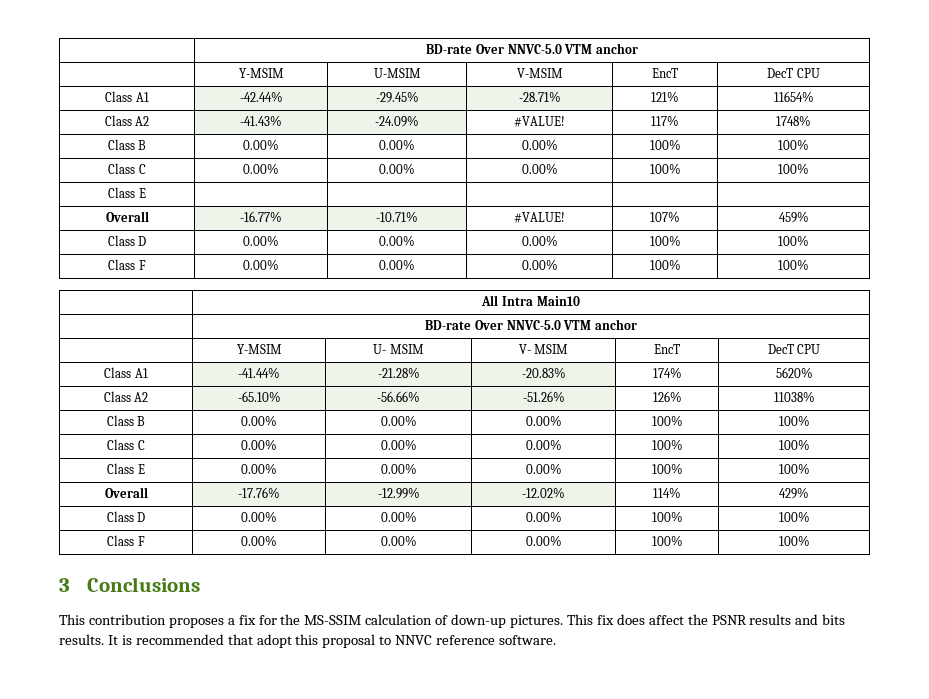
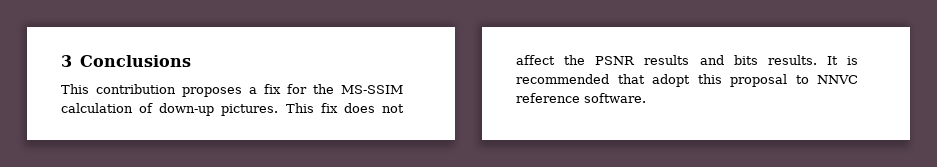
[426,43,638,54] [238,68,284,78] [373,68,421,78] [516,68,563,78] [652,68,678,78] [767,68,820,78] [105,91,149,102] [239,91,283,102] [375,91,419,103] [518,91,561,102] [651,91,679,102] [773,91,814,102] [104,115,150,126] [240,115,282,126] [375,115,419,127] [514,116,565,127] [651,115,679,126] [776,115,811,126] [107,139,147,150] [243,139,279,150] [379,139,415,150] [521,139,558,150] [649,139,681,150] [778,139,809,150] [108,163,146,174] [243,163,279,174] [379,163,415,174] [521,163,558,174] [649,163,681,174] [778,163,809,174] [108,187,146,198] [105,211,149,222] [240,211,282,222] [376,211,418,222] [514,212,565,223] [650,211,680,222] [778,211,809,223] [107,235,147,246] [243,235,279,246] [379,235,415,246] [521,235,558,246] [649,235,681,246] [778,235,809,246] [108,259,146,270] [243,259,279,270] [379,259,415,270] [521,259,558,270] [649,259,681,270] [778,259,809,270] [481,295,580,306] [425,319,637,330] [236,344,282,354] [373,344,424,354] [518,344,569,354] [654,344,680,354] [767,344,821,354] [104,367,148,378] [238,367,280,378] [377,367,420,378] [521,367,566,378] [652,367,682,378] [775,367,813,378] [103,391,149,402] [237,391,281,402] [377,391,420,402] [522,391,565,402] [652,391,682,402] [773,391,815,402] [106,415,146,426] [241,415,277,426] [380,415,417,426] [525,415,562,426] [651,415,683,426] [778,415,810,426] [107,439,145,450] [241,439,277,450] [380,439,417,450] [525,439,562,450] [651,439,683,450] [778,439,810,450] [107,463,145,474] [241,463,277,474] [380,463,417,474] [525,463,562,474] [651,463,683,474] [778,463,810,474] [104,487,148,498] [238,487,280,498] [377,487,420,499] [522,487,565,498] [653,487,681,498] [779,487,809,499] [106,511,146,522] [241,511,277,522] [380,511,417,522] [525,511,562,522] [651,511,683,522] [778,511,810,522] [107,535,145,546] [241,535,277,546] [380,535,417,546] [525,535,562,546] [651,535,683,546] [778,535,810,546] | BD-rate Over NNVC-5.0 VTM anchor // | Y-MSIM | U-MSIM | V-MSIM | EncT | DecT CPU // Class A1 | -42.44% | -29.45% | -28.71% | 121% | 11654% // Class A2 | -41.43% | -24.09% | #VALUE! | 117% | 1748% // Class B | 0.00% | 0.00% | 0.00% | 100% | 100% // Class C | 0.00% | 0.00% | 0.00% | 100% | 100% // Class E | | | | | // Overall | -16.77% | -10.71% | #VALUE! | 107% | 459% // Class D | 0.00% | 0.00% | 0.00% | 100% | 100% // Class F | 0.00% | 0.00% | 0.00% | 100% | 100% // | All Intra Main10 // | BD-rate Over NNVC-5.0 VTM anchor // | Y-MSIM | U- MSIM | V- MSIM | EncT | DecT CPU // Class A1 | -41.44% | -21.28% | -20.83% | 174% | 5620% // Class A2 | -65.10% | -56.66% | -51.26% | 126% | 11038% // Class B | 0.00% | 0.00% | 0.00% | 100% | 100% // Class C | 0.00% | 0.00% | 0.00% | 100% | 100% // Class E | 0.00% | 0.00% | 0.00% | 100% | 100% // Overall | -17.76% | -12.99% | -12.02% | 114% | 429% // Class D | 0.00% | 0.00% | 0.00% | 100% | 100% // Class F | 0.00% | 0.00% | 0.00% | 100% | 100% // -> (61, 61) none
(645, 619) none -> [382,104,405,113] not

